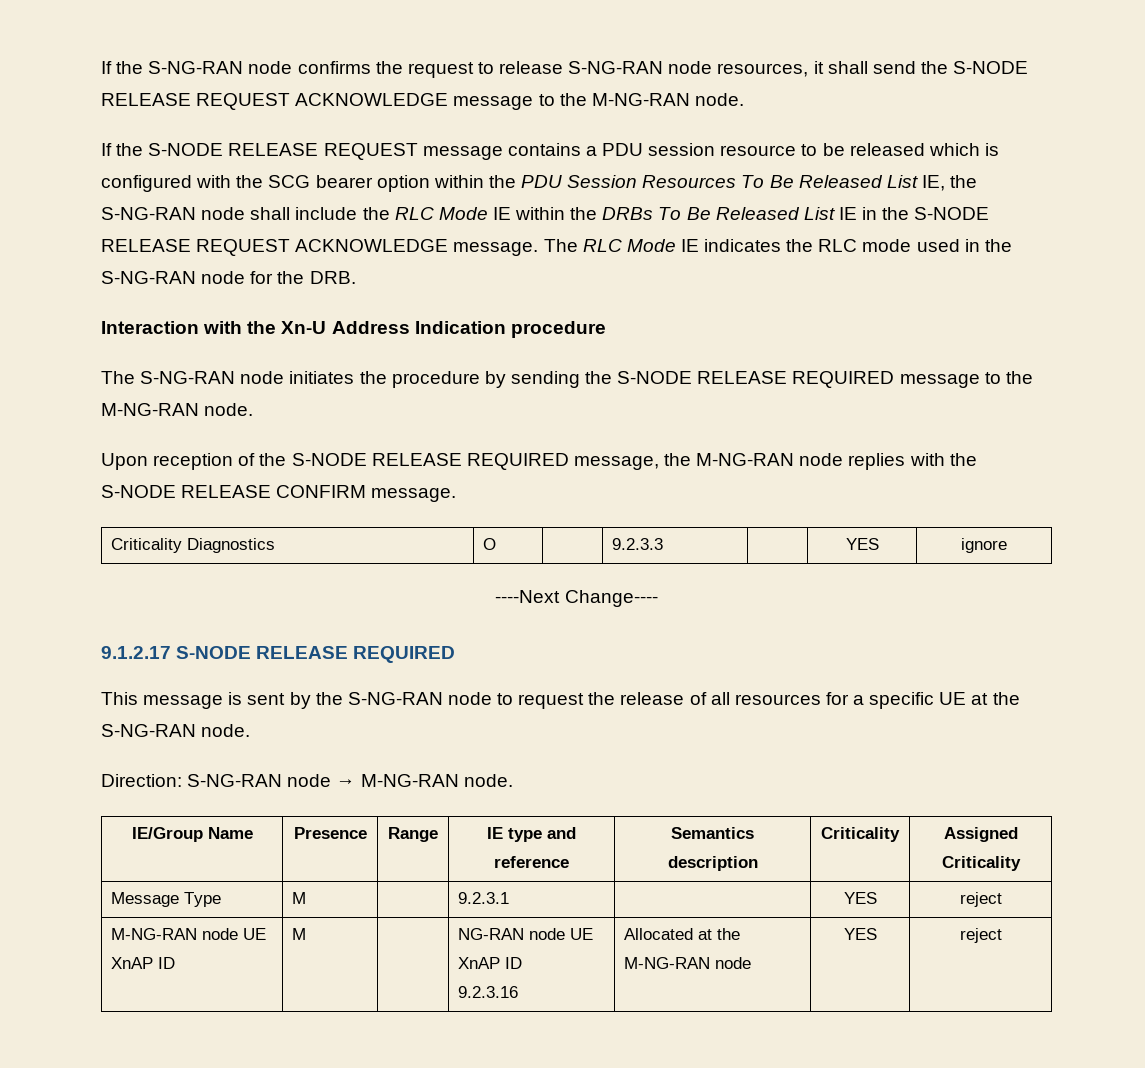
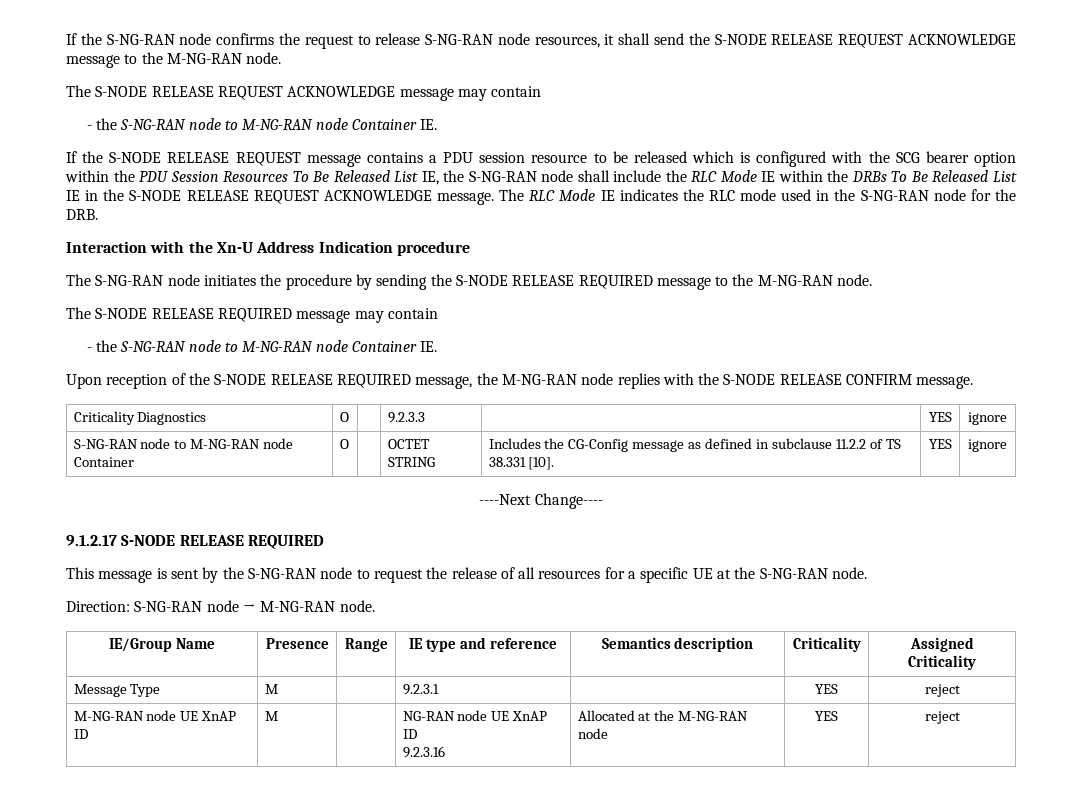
(744, 99) none -> [66,85,542,101] [86,118,438,130] // The S-NODE RELEASE REQUEST ACKNOWLEDGE message may contain // - the S-NG-RAN node to M-NG-RAN node Container IE.
(254, 409) none -> [66,307,438,323] [86,340,438,352] // The S-NODE RELEASE REQUIRED message may contain // - the S-NG-RAN node to M-NG-RAN node Container IE.
(1007, 545) none -> [73,438,294,449] [73,457,134,467] [339,439,349,449] [387,439,430,449] [387,457,435,467] [488,438,901,452] [488,457,555,470] [928,439,952,449] [968,439,1007,452] // S-NG-RAN node to M-NG-RAN node Container | O | | OCTET STRING | Includes the CG-Config message as defined in subclause 11.2.2 of TS 38.331 [10]. | YES | ignore

